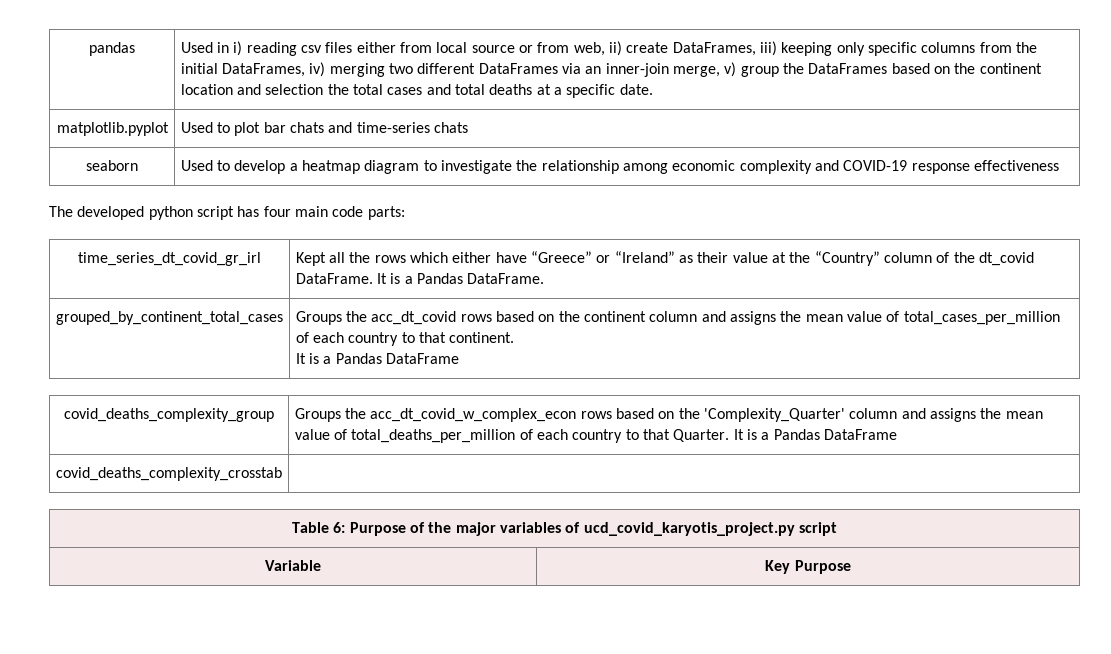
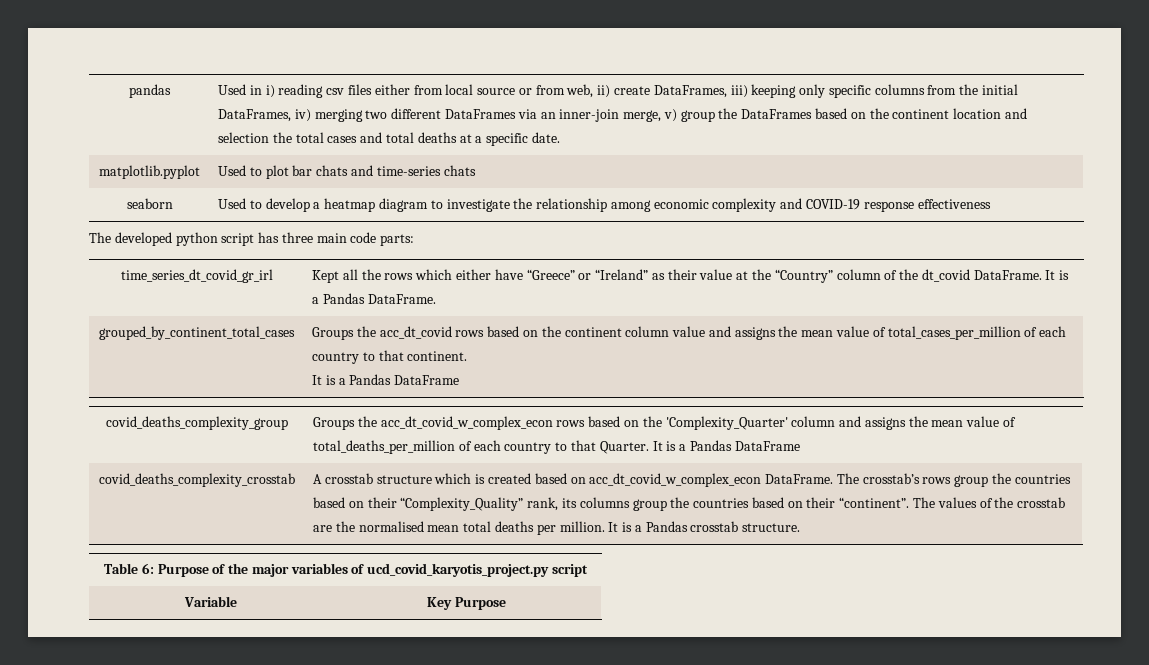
[263,206,291,217] four -> [281,232,313,243] three
(698, 316) none -> [672,326,706,337] value
(282, 474) none -> [313,473,1071,487] [313,497,1066,511] [313,521,801,535] A crosstab structure which is created based on acc_dt_covid_w_complex_econ DataFrame. The crosstab’s rows group the countries based on their “Complexity_Quality” rank, its columns group the countries based on their “continent”. The values of the crosstab are the normalised mean total deaths per million. It is a Pandas crosstab structure.

